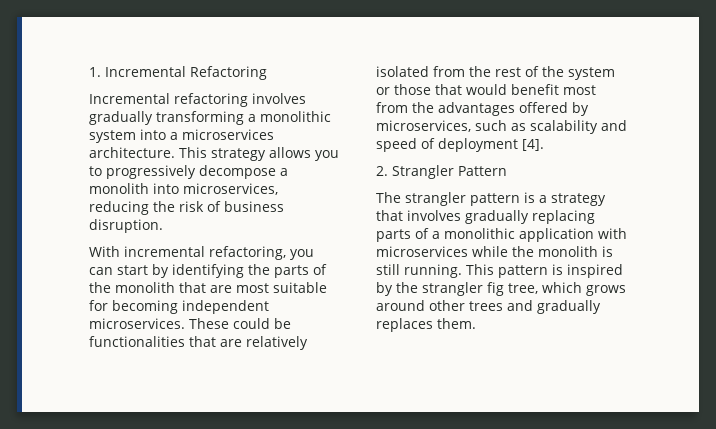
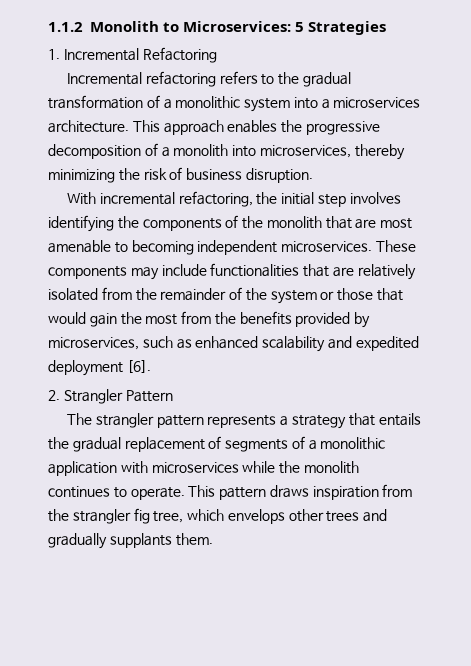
(89, 72) none -> [48,21,387,35] 1.1.2 Monolith to Microservices: 5 Strategies //
[252,93,306,104] [89,111,244,125] involves gradually transforming -> [219,71,351,87] [48,95,160,109] refers to the gradual transformation of
[211,147,339,161] [89,165,276,179] strategy allows you to progressively decompose -> [163,120,380,135] [48,143,158,159] approach enables the progressive decomposition of
[89,201,149,215] reducing -> [354,144,405,160] [48,169,115,183] thereby minimizing
[290,249,314,260] [89,264,169,278] you can start by -> [256,192,401,207] the initial step involves
[274,265,309,278] parts -> [142,218,222,231] components
[273,282,327,293] [89,300,108,311] suitable for -> [48,240,128,253] amenable to
[233,318,291,329] could be -> [48,264,207,280] components may include
[495,67,521,77] rest -> [160,288,227,301] remainder
[511,84,559,95] benefit -> [89,312,142,327] gain the
[438,102,568,116] advantages offered -> [239,311,351,327] benefits provided
(526, 127) none -> [195,336,259,349] enhanced
[376,138,544,152] speed of deployment [4]. -> [355,336,419,351] [48,360,151,376] expedited deployment [6].
[524,192,535,203] is -> [207,415,277,428] represents
[407,210,595,224] [376,229,411,242] involves gradually replacing parts -> [378,413,421,426] [48,436,289,452] entails the gradual replacement of segments
[602,246,613,257] [376,264,623,278] [376,282,393,296] is still running. This pattern is inspired by -> [48,484,413,500] continues to operate. This pattern draws inspiration from
[586,285,626,296] [376,300,425,311] grows around -> [227,509,285,524] envelops
[376,318,433,332] replaces -> [109,533,172,548] supplants

